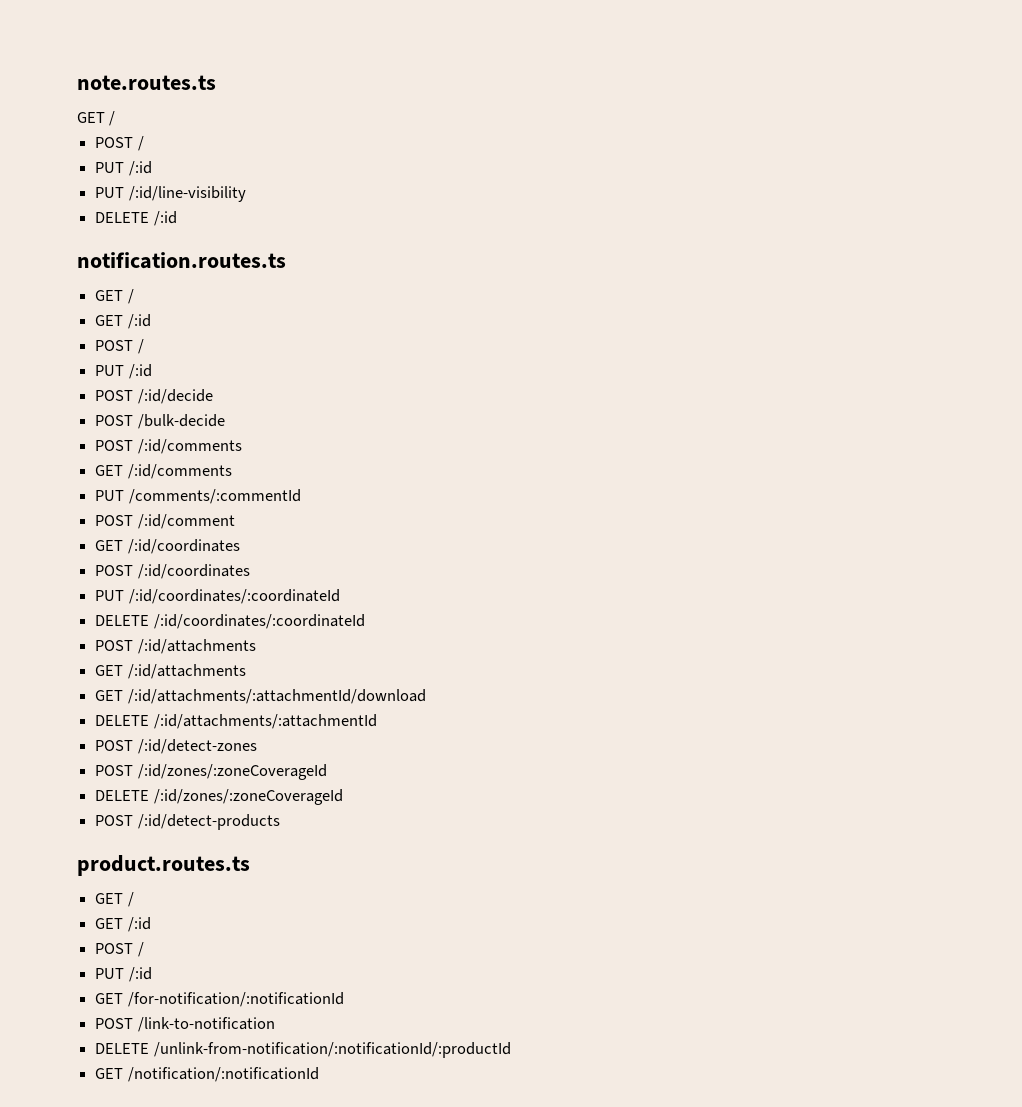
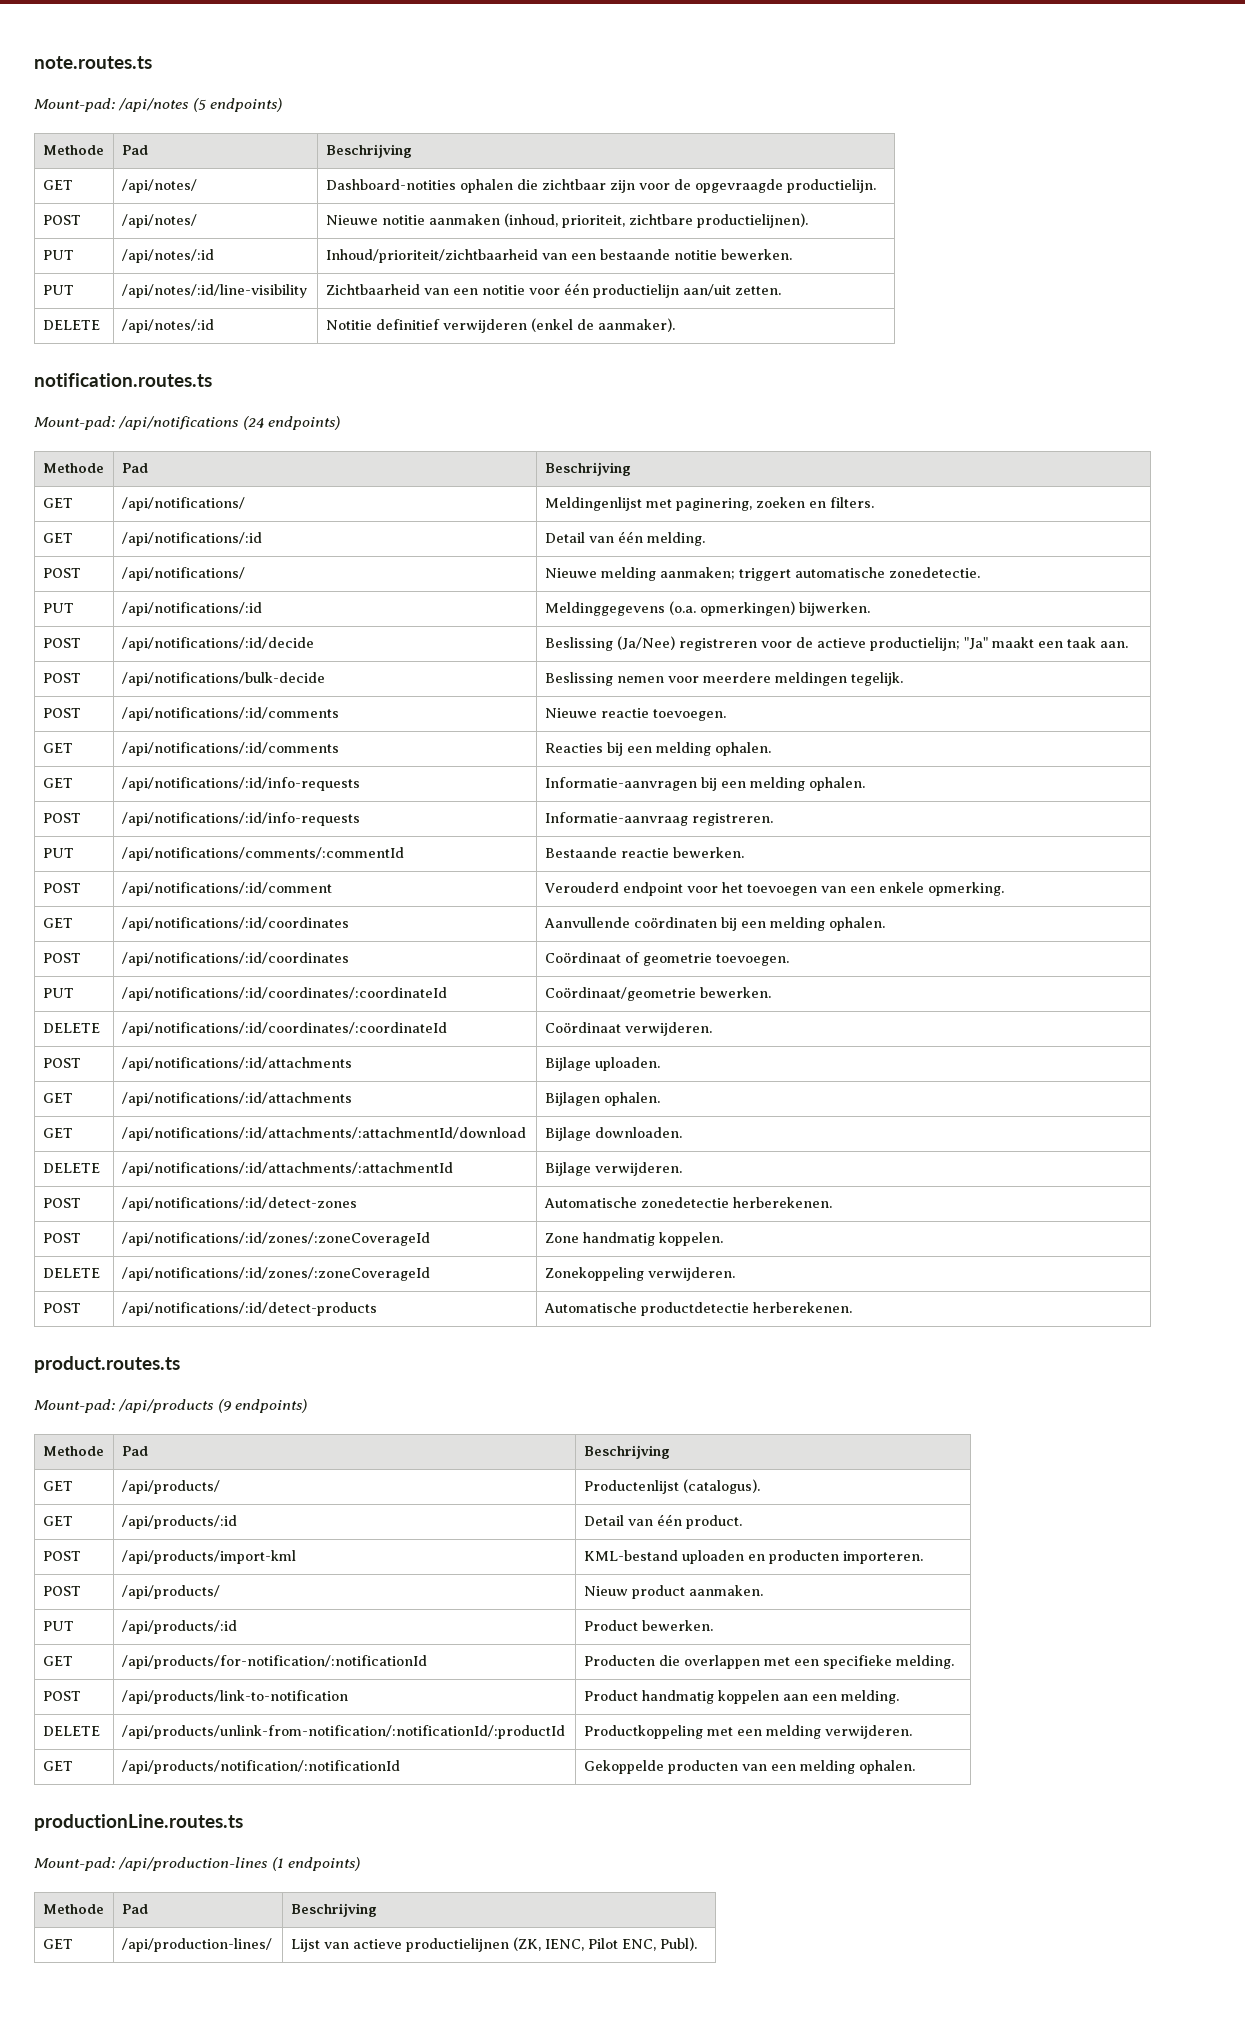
[77,111,116,126] [95,136,144,151] [95,161,152,176] [95,186,246,202] [95,211,177,226] [77,252,286,269] [95,289,134,304] [95,314,151,329] [95,339,144,354] [95,364,152,379] [95,389,213,404] [95,414,225,429] [95,439,242,454] [95,464,232,479] [95,489,301,504] [95,514,235,529] [95,539,240,554] [95,564,250,579] [95,589,340,604] [95,614,365,629] [95,639,256,654] [95,664,246,679] [95,689,426,704] [95,714,377,729] [95,739,257,754] [95,764,327,780] [95,789,343,805] [95,814,280,830] [77,855,250,876] [95,892,134,907] [95,917,151,932] [95,942,144,957] [95,967,152,982] [95,992,344,1007] [95,1017,275,1032] [95,1042,511,1058] [95,1067,319,1082] GET / // POST / // PUT /:id // PUT /:id/line-visibility // DELETE /:id // notification.routes.ts // GET / // GET /:id // POST / // PUT /:id // POST /:id/decide // POST /bulk-decide // POST /:id/comments // GET /:id/comments // PUT /comments/:commentId // POST /:id/comment // GET /:id/coordinates // POST /:id/coordinates // PUT /:id/coordinates/:coordinateId // DELETE /:id/coordinates/:coordinateId // POST /:id/attachments // GET /:id/attachments // GET /:id/attachments/:attachmentId/download // DELETE /:id/attachments/:attachmentId // POST /:id/detect-zones // POST /:id/zones/:zoneCoverageId // DELETE /:id/zones/:zoneCoverageId // POST /:id/detect-products // product.routes.ts // GET / // GET /:id // POST / // PUT /:id // GET /for-notification/:notificationId // POST /link-to-notification // DELETE /unlink-from-notification/:notificationId/:productId // GET /notification/:notificationId -> [34,98,282,112] [42,145,104,155] [121,145,148,155] [325,144,412,158] [42,180,73,190] [121,179,197,193] [325,179,876,193] [42,215,81,225] [121,214,197,228] [325,213,808,228] [42,250,74,260] [121,249,214,263] [325,249,792,263] [42,285,74,295] [121,284,307,298] [325,283,781,298] [42,320,100,330] [121,319,214,333] [325,318,675,333] [34,373,212,387] [34,416,340,430] [42,463,104,473] [121,463,148,473] [544,462,631,476] [42,498,73,508] [121,497,245,511] [544,497,874,511] [42,533,73,543] [121,532,262,546] [544,531,705,546] [42,568,81,578] [121,567,245,581] [544,567,980,581] [42,603,74,613] [121,602,262,616] [544,601,870,616] [42,638,81,648] [121,637,314,651] [544,636,1128,651] [42,673,81,683] [121,672,325,686] [544,672,903,686] [42,708,81,718] [121,707,339,721] [544,708,726,721] [42,743,73,753] [121,742,339,756] [544,742,771,756] [42,778,73,788] [121,777,360,791] [544,777,865,791] [42,813,81,823] [121,812,360,826] [544,812,773,826] [42,848,74,858] [121,847,404,861] [544,847,744,858] [42,883,81,893] [121,882,332,896] [543,882,1004,896] [42,918,73,928] [121,917,349,931] [543,917,885,931] [42,953,81,963] [121,952,349,966] [544,952,789,966] [42,988,74,998] [121,987,447,1001] [544,987,771,1001] [42,1023,100,1033] [121,1022,447,1036] [544,1022,712,1036] [42,1058,81,1068] [121,1057,352,1071] [544,1057,660,1071] [42,1093,73,1103] [121,1092,352,1106] [544,1092,660,1106] [42,1128,73,1138] [121,1127,526,1141] [544,1127,682,1141] [42,1163,100,1173] [121,1162,453,1176] [544,1162,682,1176] [42,1198,81,1208] [121,1197,357,1211] [543,1197,832,1208] [42,1233,81,1243] [121,1232,430,1246] [544,1232,723,1246] [42,1268,100,1278] [121,1267,430,1281] [544,1267,735,1281] [42,1303,81,1313] [121,1302,377,1316] [543,1302,852,1316] [34,1356,180,1373] [34,1399,307,1413] [42,1446,104,1456] [121,1446,148,1456] [583,1445,670,1459] [42,1481,73,1491] [121,1480,220,1494] [583,1479,760,1494] [42,1516,73,1526] [121,1515,237,1529] [583,1514,742,1529] [42,1551,81,1561] [121,1550,296,1564] [583,1550,923,1564] [42,1586,81,1596] [121,1585,220,1599] [583,1585,763,1599] [42,1621,74,1631] [121,1620,237,1634] [583,1620,713,1631] [42,1656,73,1666] [121,1655,427,1669] [583,1655,954,1669] [42,1691,81,1701] [121,1690,348,1704] [583,1690,899,1704] [42,1726,100,1736] [121,1725,565,1739] [583,1725,912,1739] [42,1761,73,1771] [121,1760,400,1774] [583,1760,915,1774] [34,1814,243,1831] [34,1857,360,1871] [42,1904,104,1914] [121,1904,148,1914] [290,1903,377,1917] [42,1939,73,1949] [121,1938,272,1952] [290,1937,697,1952] Mount-pad: /api/notes (5 endpoints) // Methode | Pad | Beschrijving // GET | /api/notes/ | Dashboard-notities ophalen die zichtbaar zijn voor de opgevraagde productielijn. // POST | /api/notes/ | Nieuwe notitie aanmaken (inhoud, prioriteit, zichtbare productielijnen). // PUT | /api/notes/:id | Inhoud/prioriteit/zichtbaarheid van een bestaande notitie bewerken. // PUT | /api/notes/:id/line-visibility | Zichtbaarheid van een notitie voor één productielijn aan/uit zetten. // DELETE | /api/notes/:id | Notitie definitief verwijderen (enkel de aanmaker). // notification.routes.ts // Mount-pad: /api/notifications (24 endpoints) // Methode | Pad | Beschrijving // GET | /api/notifications/ | Meldingenlijst met paginering, zoeken en filters. // GET | /api/notifications/:id | Detail van één melding. // POST | /api/notifications/ | Nieuwe melding aanmaken; triggert automatische zonedetectie. // PUT | /api/notifications/:id | Meldinggegevens (o.a. opmerkingen) bijwerken. // POST | /api/notifications/:id/decide | Beslissing (Ja/Nee) registreren voor de actieve productielijn; "Ja" maakt een taak aan. // POST | /api/notifications/bulk-decide | Beslissing nemen voor meerdere meldingen tegelijk. // POST | /api/notifications/:id/comments | Nieuwe reactie toevoegen. // GET | /api/notifications/:id/comments | Reacties bij een melding ophalen. // GET | /api/notifications/:id/info-requests | Informatie-aanvragen bij een melding ophalen. // POST | /api/notifications/:id/info-requests | Informatie-aanvraag registreren. // PUT | /api/notifications/comments/:commentId | Bestaande reactie bewerken. // POST | /api/notifications/:id/comment | Verouderd endpoint voor het toevoegen van een enkele opmerking. // GET | /api/notifications/:id/coordinates | Aanvullende coördinaten bij een melding ophalen. // POST | /api/notifications/:id/coordinates | Coördinaat of geometrie toevoegen. // PUT | /api/notifications/:id/coordinates/:coordinateId | Coördinaat/geometrie bewerken. // DELETE | /api/notifications/:id/coordinates/:coordinateId | Coördinaat verwijderen. // POST | /api/notifications/:id/attachments | Bijlage uploaden. // GET | /api/notifications/:id/attachments | Bijlagen ophalen. // GET | /api/notifications/:id/attachments/:attachmentId/download | Bijlage downloaden. // DELETE | /api/notifications/:id/attachments/:attachmentId | Bijlage verwijderen. // POST | /api/notifications/:id/detect-zones | Automatische zonedetectie herberekenen. // POST | /api/notifications/:id/zones/:zoneCoverageId | Zone handmatig koppelen. // DELETE | /api/notifications/:id/zones/:zoneCoverageId | Zonekoppeling verwijderen. // POST | /api/notifications/:id/detect-products | Automatische productdetectie herberekenen. // product.routes.ts // Mount-pad: /api/products (9 endpoints) // Methode | Pad | Beschrijving // GET | /api/products/ | Productenlijst (catalogus). // GET | /api/products/:id | Detail van één product. // POST | /api/products/import-kml | KML-bestand uploaden en producten importeren. // POST | /api/products/ | Nieuw product aanmaken. // PUT | /api/products/:id | Product bewerken. // GET | /api/products/for-notification/:notificationId | Producten die overlappen met een specifieke melding. // POST | /api/products/link-to-notification | Product handmatig koppelen aan een melding. // DELETE | /api/products/unlink-from-notification/:notificationId/:productId | Productkoppeling met een melding verwijderen. // GET | /api/products/notification/:notificationId | Gekoppelde producten van een melding ophalen. // productionLine.routes.ts // Mount-pad: /api/production-lines (1 endpoints) // Methode | Pad | Beschrijving // GET | /api/production-lines/ | Lijst van actieve productielijnen (ZK, IENC, Pilot ENC, Publ).

